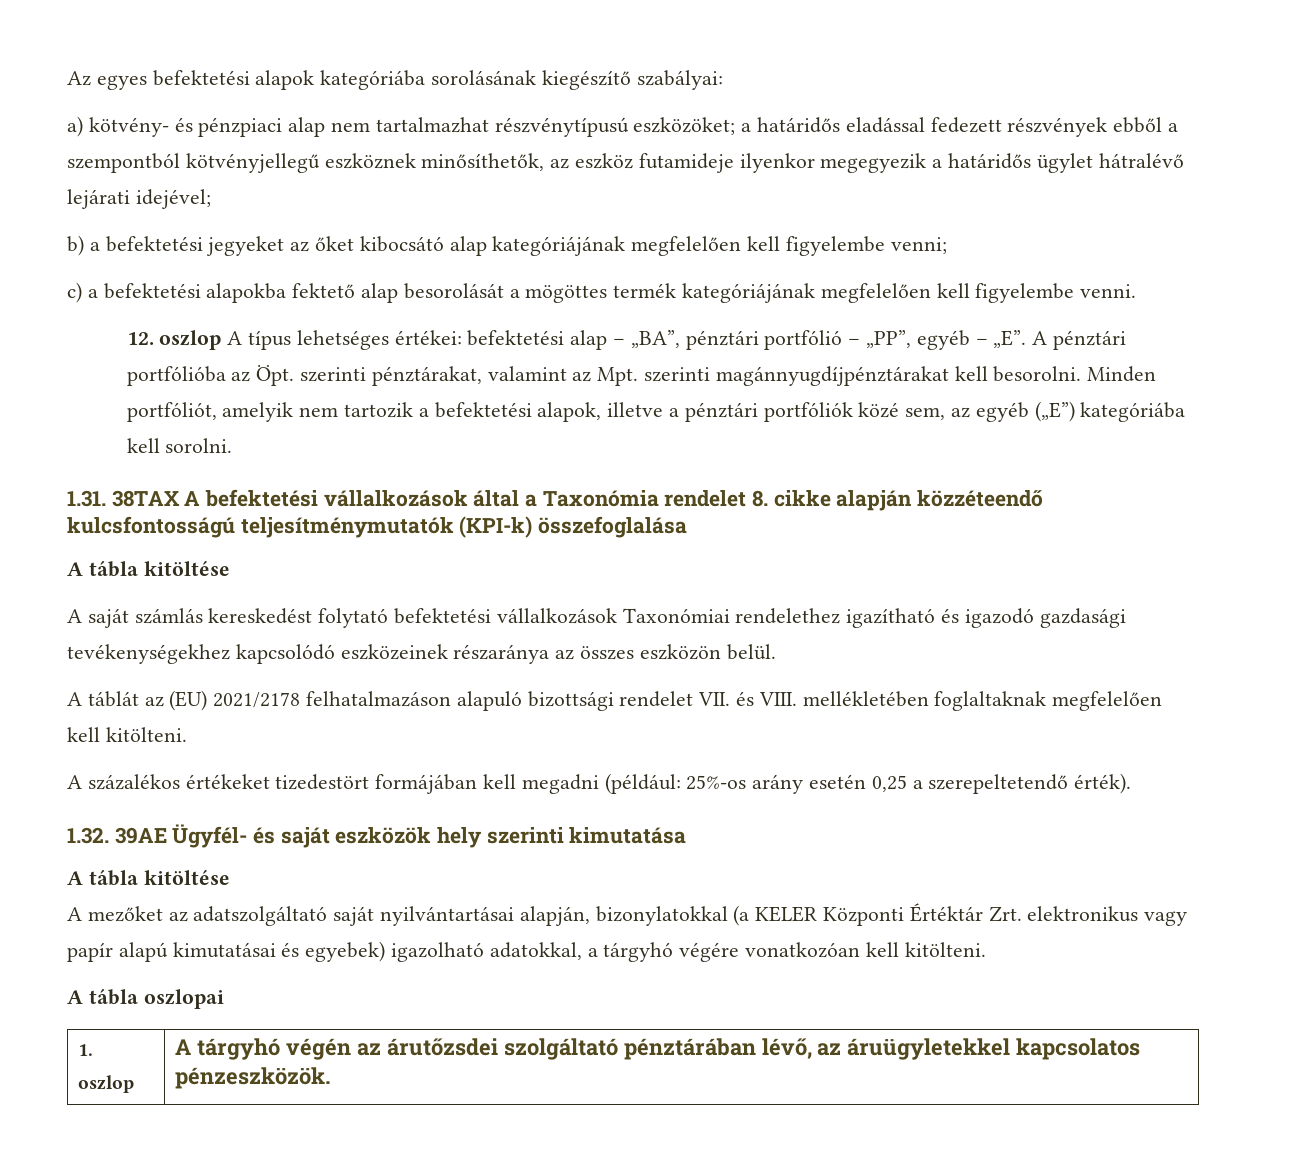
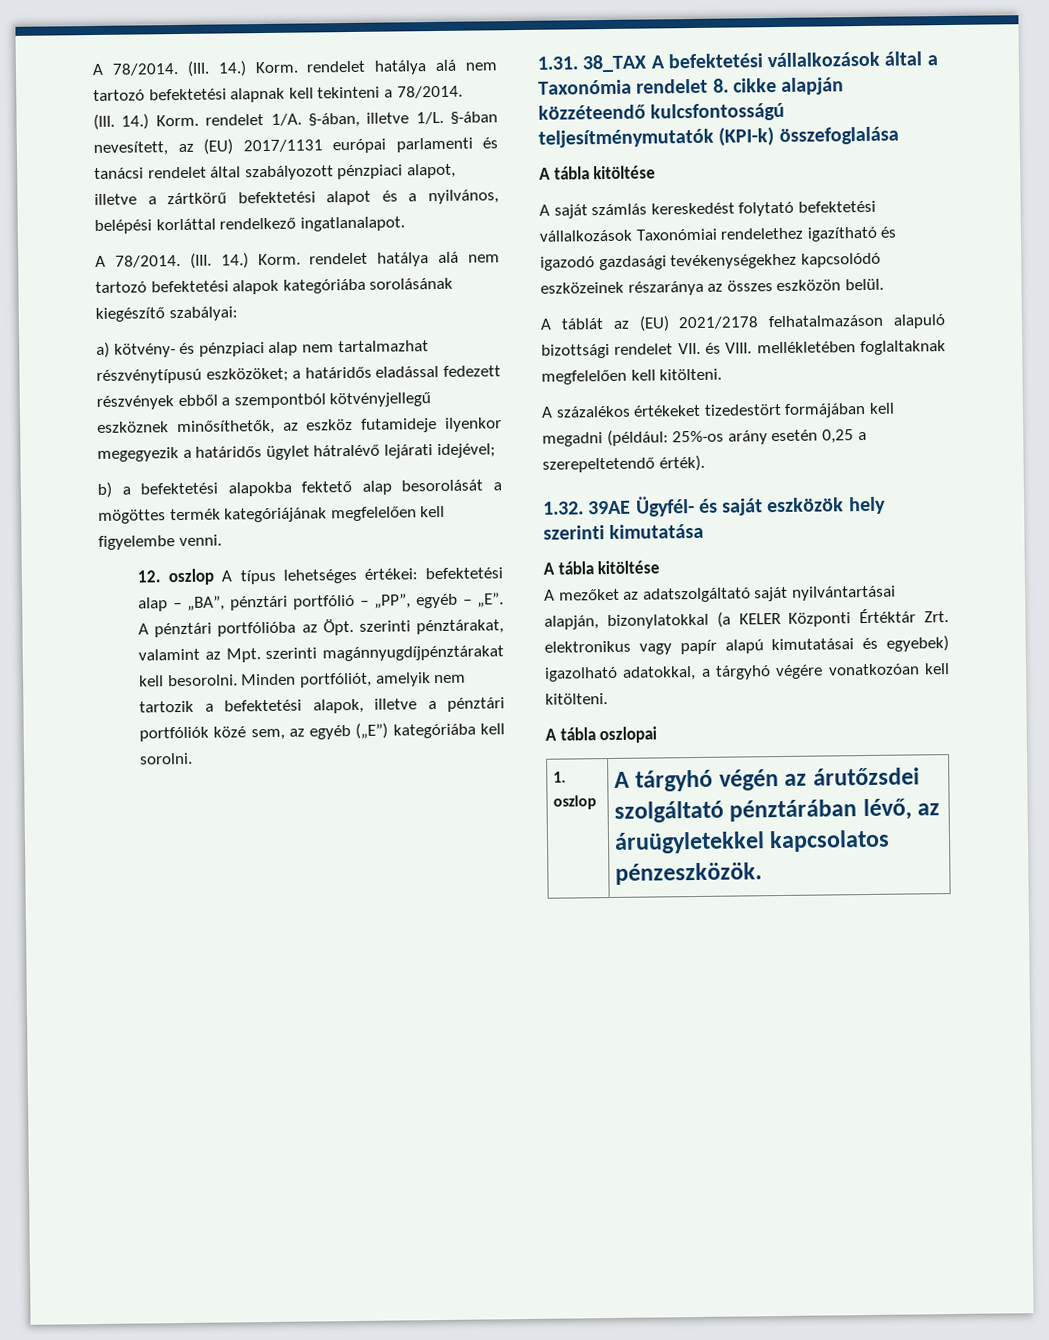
[67,71,147,90] Az egyes -> [92,59,497,77] [93,85,463,103] [93,111,498,131] [93,137,498,156] [94,163,456,181] [94,189,499,206] [94,216,405,234] [95,251,500,269] [95,281,147,293] A 78/2014. (III. 14.) Korm. rendelet hatálya alá nem tartozó befektetési alapnak kell tekinteni a 78/2014. // (III. 14.) Korm. rendelet 1/A. §-ában, illetve 1/L. §-ában nevesített, az (EU) 2017/1131 európai parlamenti és tanácsi rendelet által szabályozott pénzpiaci alapot, illetve a zártkörű befektetési alapot és a nyilvános, belépési korláttal rendelkező ingatlanalapot. // A 78/2014. (III. 14.) Korm. rendelet hatálya alá nem tartozó
[206,236,947,256] [67,282,201,303] jegyeket az őket kibocsátó alap kategóriájának megfelelően kell figyelembe venni; // c) a befektetési -> (219, 488) none
[111,490,180,507] 38TAX -> [582,54,648,73] 38_TAX

